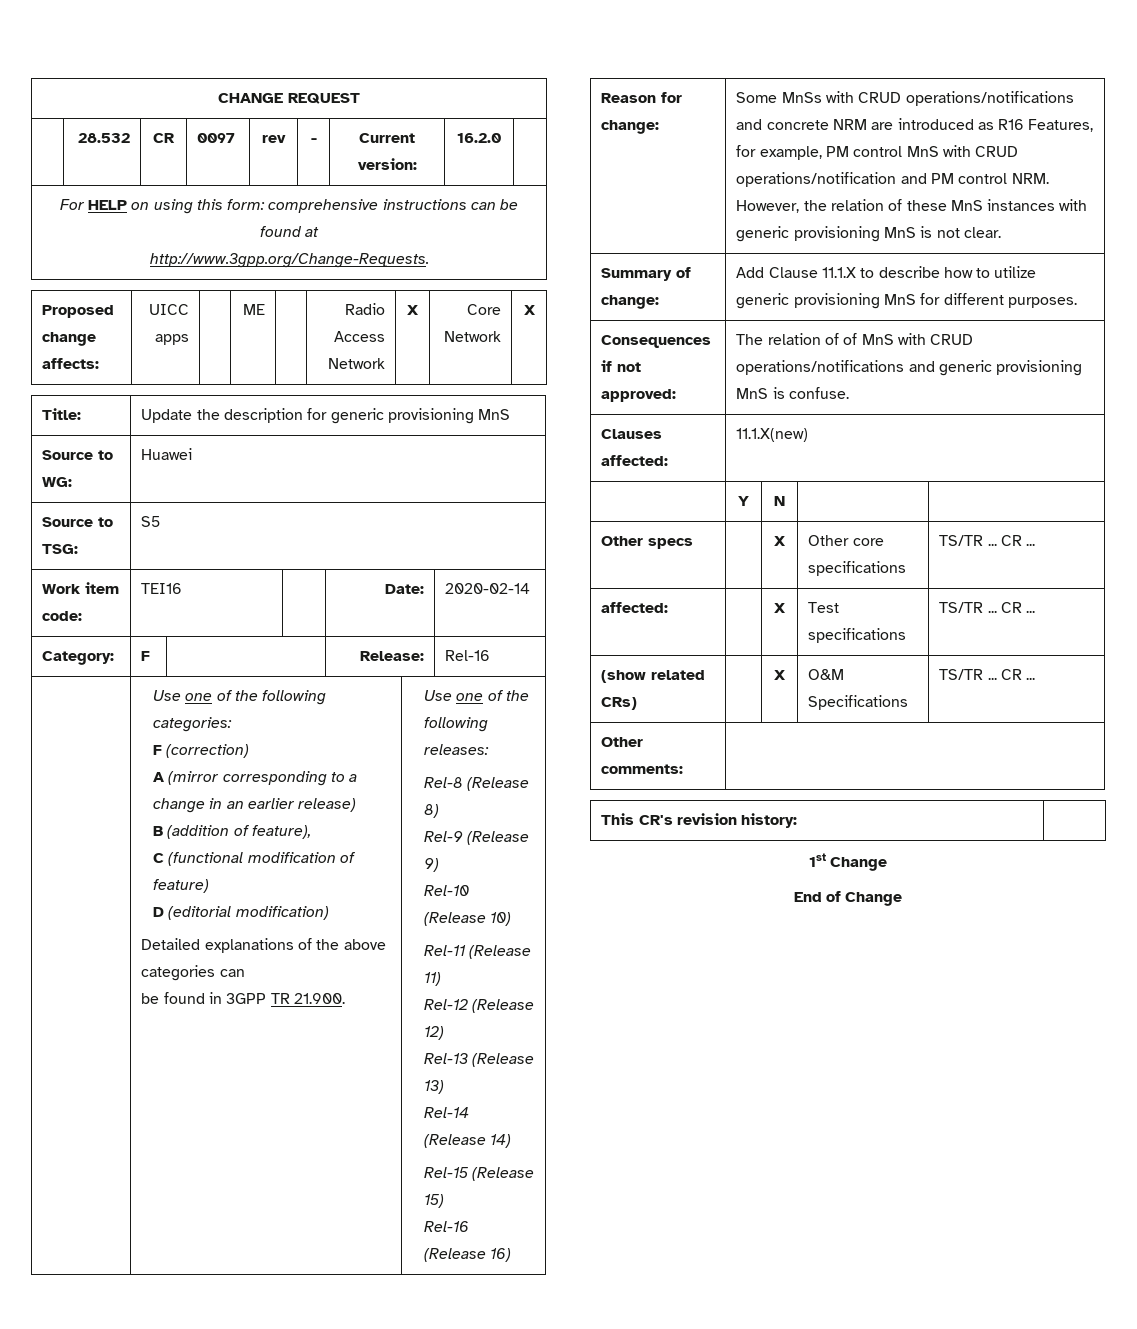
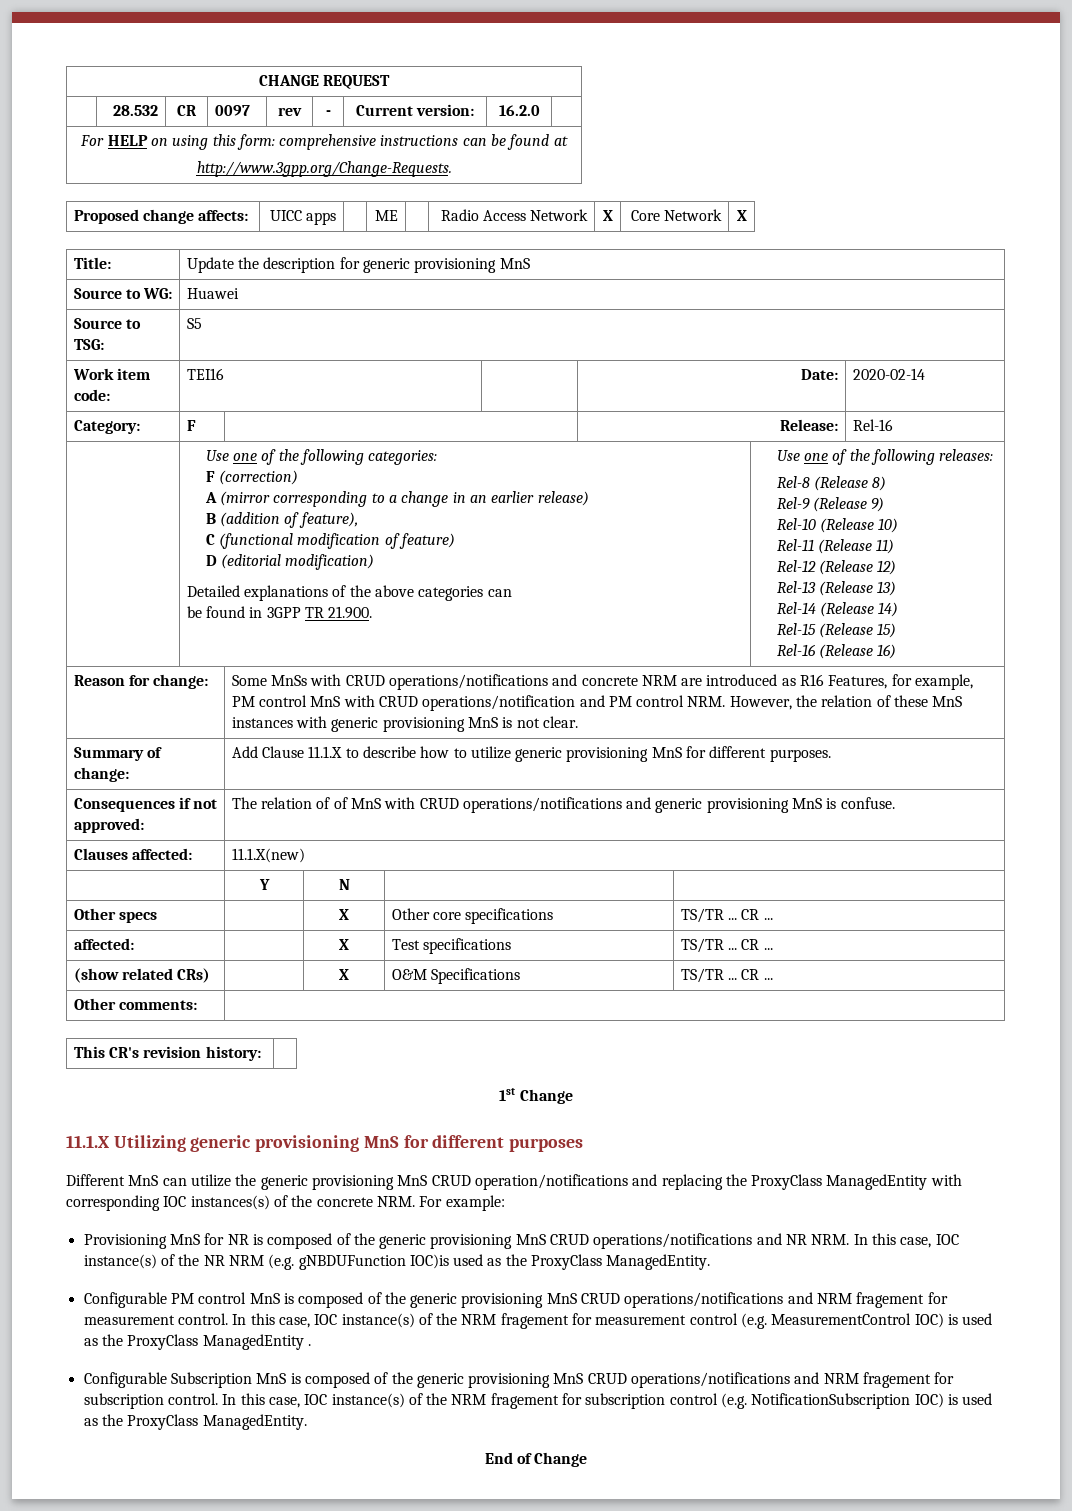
(888, 864) none -> [66,1135,584,1152] [66,1174,962,1190] [66,1195,505,1211] [83,1233,959,1249] [83,1254,711,1270] [83,1292,948,1308] [83,1313,993,1329] [83,1334,311,1350] [83,1372,955,1388] [83,1393,993,1409] [83,1414,307,1430] // 11.1.X Utilizing generic provisioning MnS for different purposes // Different MnS can utilize the generic provisioning MnS CRUD operation/notifications and replacing the ProxyClass ManagedEntity with corresponding IOC instances(s) of the concrete NRM. For example: // Provisioning MnS for NR is composed of the generic provisioning MnS CRUD operations/notifications and NR NRM. In this case, IOC instance(s) of the NR NRM (e.g. gNBDUFunction IOC)is used as the ProxyClass ManagedEntity. // Configurable PM control MnS is composed of the generic provisioning MnS CRUD operations/notifications and NRM fragement for measurement control. In this case, IOC instance(s) of the NRM fragement for measurement control (e.g. MeasurementControl IOC) is used as the ProxyClass ManagedEntity . // Configurable Subscription MnS is composed of the generic provisioning MnS CRUD operations/notifications and NRM fragement for subscription control. In this case, IOC instance(s) of the NRM fragement for subscription control (e.g. NotificationSubscription IOC) is used as the ProxyClass ManagedEntity.

